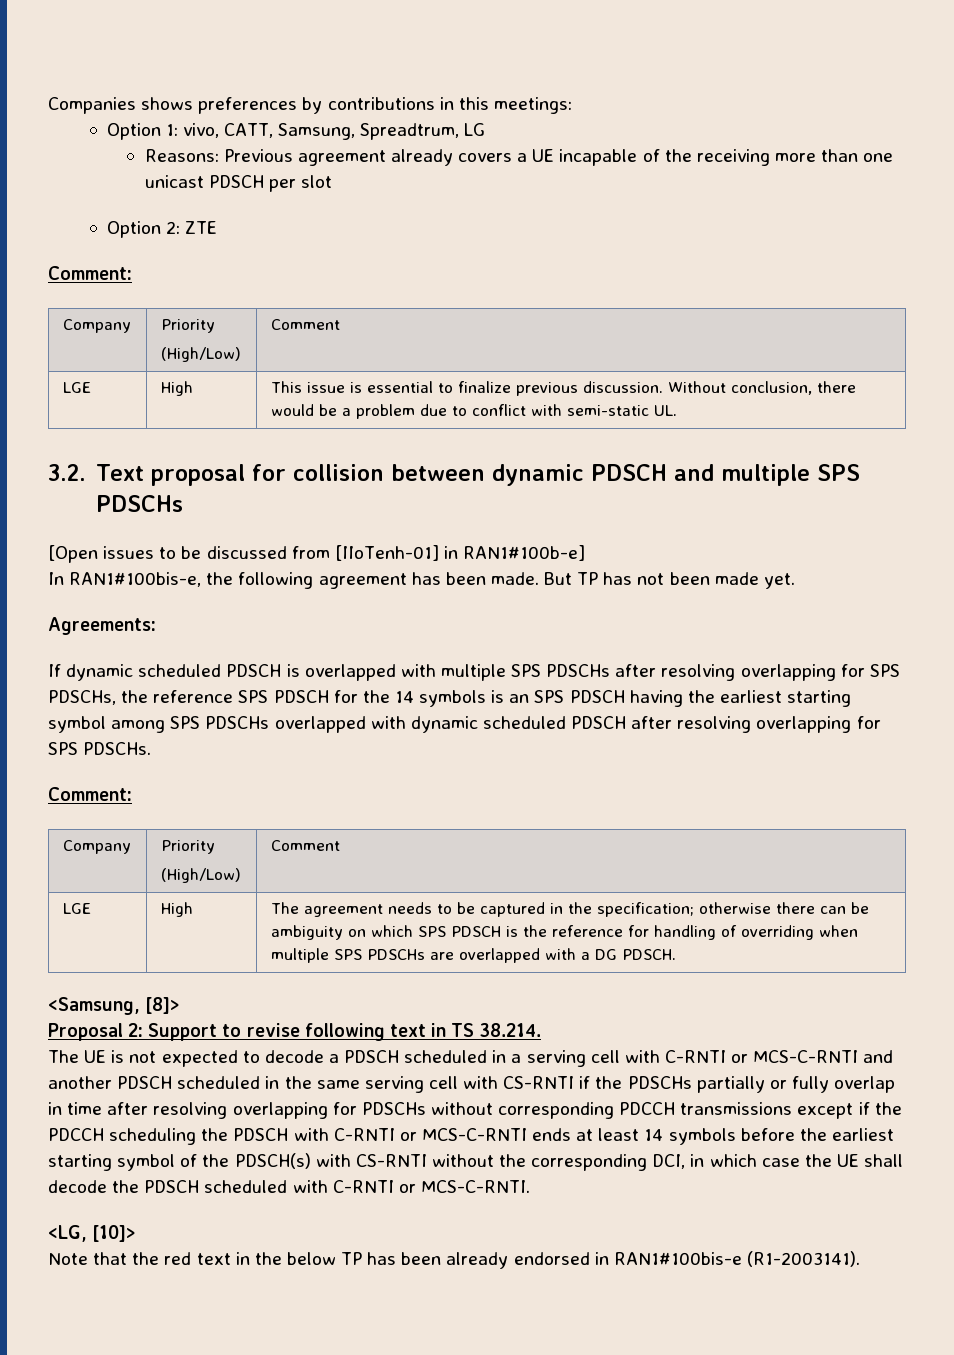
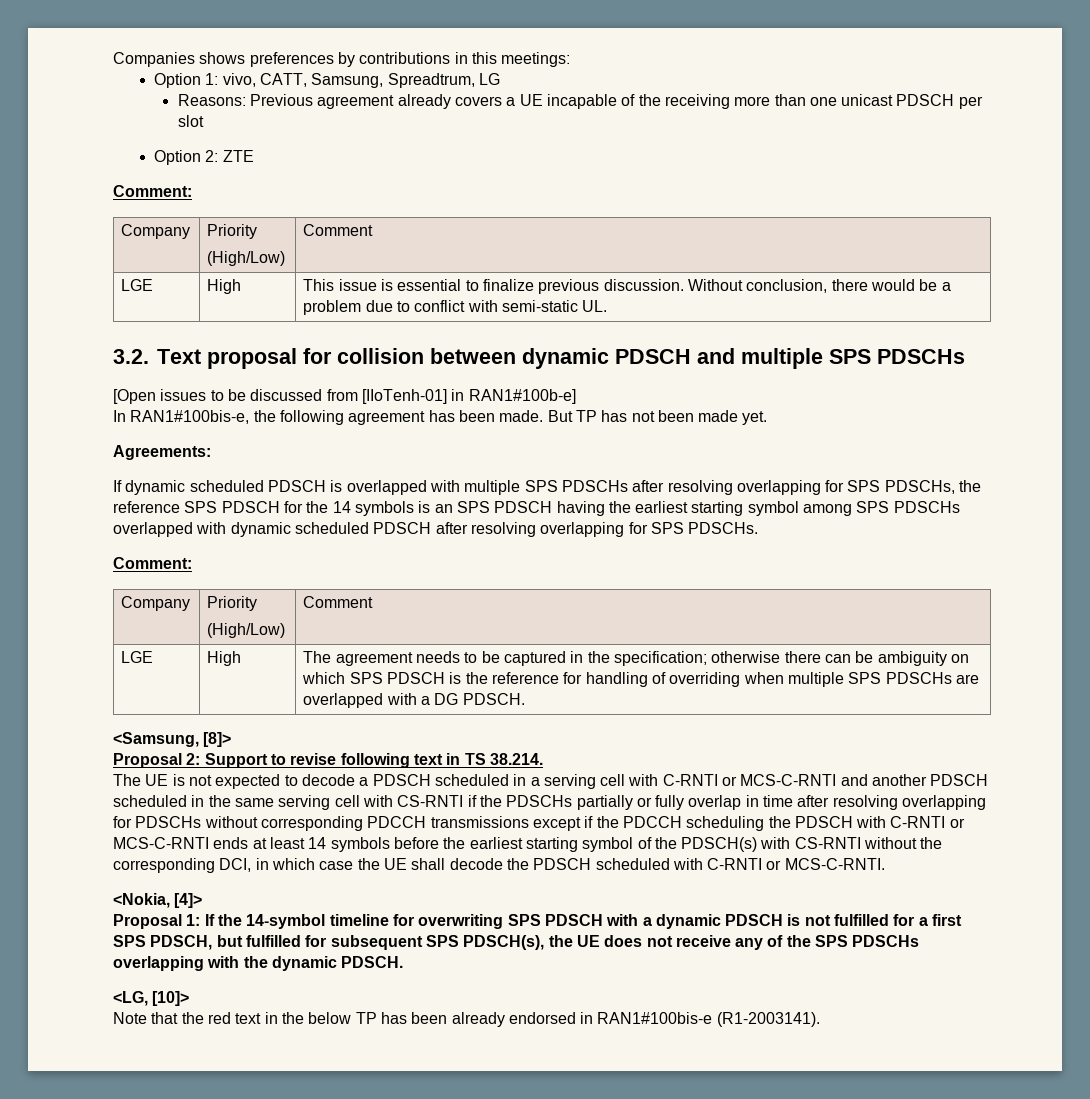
(530, 1186) none -> [113,893,203,908] [113,914,963,929] [113,935,920,950] [113,956,404,971] // <Nokia, [4]> // Proposal 1: If the 14-symbol timeline for overwriting SPS PDSCH with a dynamic PDSCH is not fulfilled for a first SPS PDSCH, but fulfilled for subsequent SPS PDSCH(s), the UE does not receive any of the SPS PDSCHs overlapping with the dynamic PDSCH.

